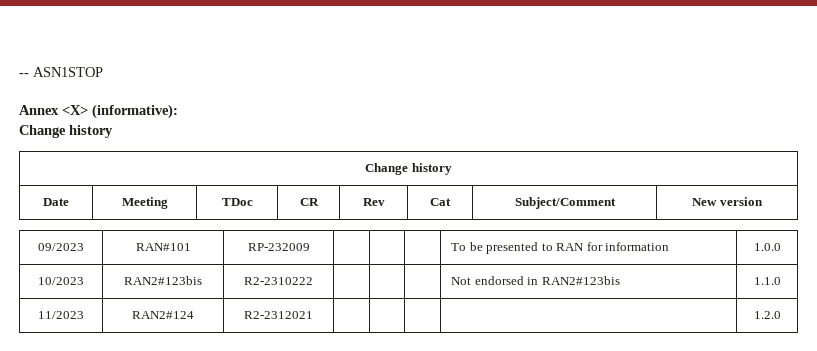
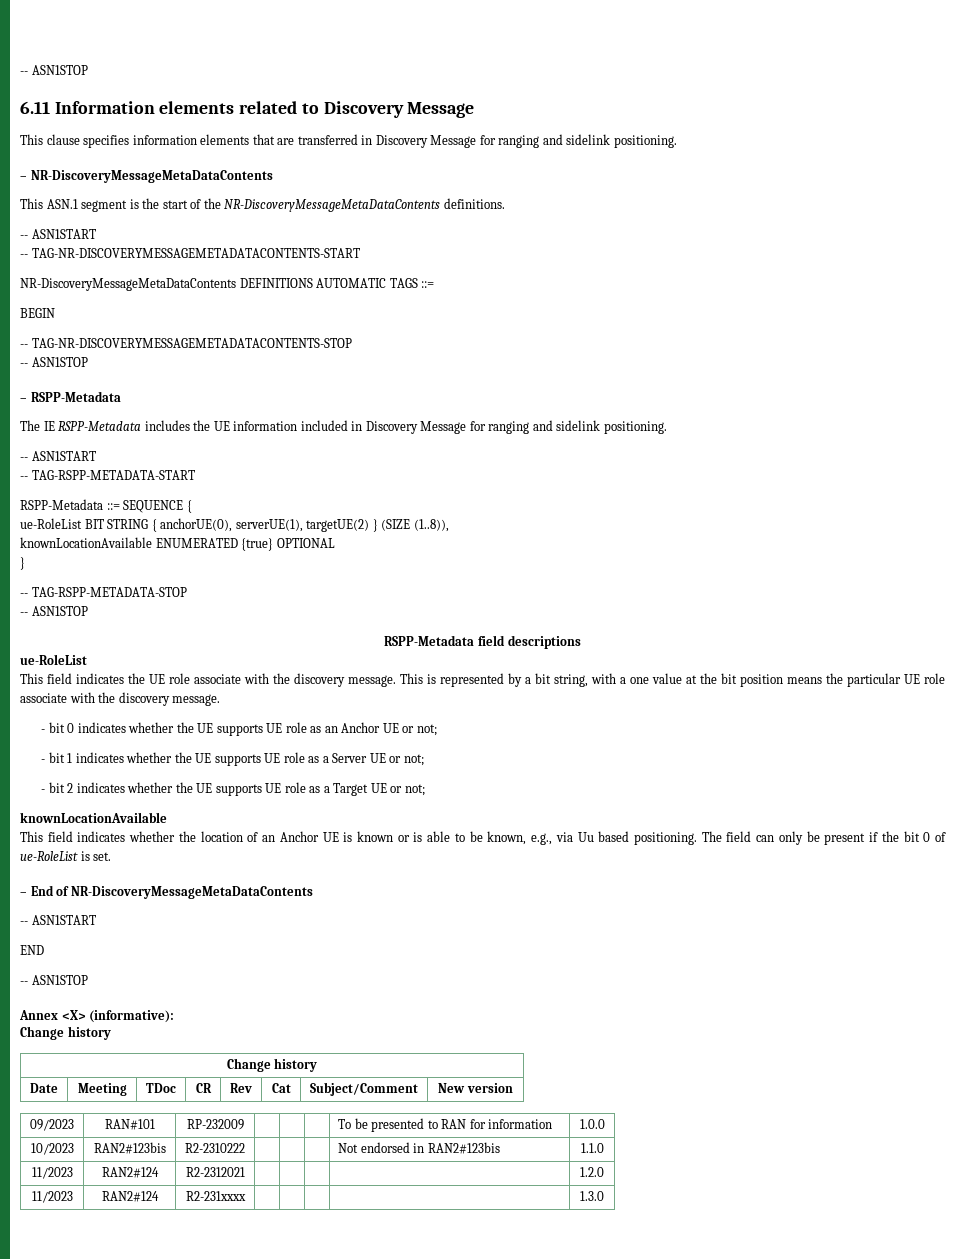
[19,67,103,77] -- ASN1STOP -> [20,65,88,75] [20,101,475,118] [20,134,677,148] [20,170,273,183] [20,198,505,212] [20,229,96,239] [20,248,360,258] [20,278,435,291] [20,308,55,318] [20,338,352,348] [20,357,88,367] [20,391,121,402] [20,420,667,434] [20,451,96,461] [20,470,195,480] [20,499,192,513] [20,518,449,532] [20,537,335,551] [20,557,25,570] [20,587,187,597] [20,606,88,616] [384,635,581,649] [20,654,87,665] [20,673,945,687] [20,692,221,706] [41,722,437,736] [41,752,424,766] [41,782,425,796] [20,812,167,823] [20,831,947,845] [20,851,112,861] [20,885,313,899] [20,915,96,925] [20,945,44,955] [20,975,88,985] -- ASN1STOP // 6.11 Information elements related to Discovery Message // This clause specifies information elements that are transferred in Discovery Message for ranging and sidelink positioning. // – NR-DiscoveryMessageMetaDataContents // This ASN.1 segment is the start of the NR-DiscoveryMessageMetaDataContents definitions. // -- ASN1START // -- TAG-NR-DISCOVERYMESSAGEMETADATACONTENTS-START // NR-DiscoveryMessageMetaDataContents DEFINITIONS AUTOMATIC TAGS ::= // BEGIN // -- TAG-NR-DISCOVERYMESSAGEMETADATACONTENTS-STOP // -- ASN1STOP // – RSPP-Metadata // The IE RSPP-Metadata includes the UE information included in Discovery Message for ranging and sidelink positioning. // -- ASN1START // -- TAG-RSPP-METADATA-START // RSPP-Metadata ::= SEQUENCE { // ue-RoleList BIT STRING { anchorUE(0), serverUE(1), targetUE(2) } (SIZE (1..8)), // knownLocationAvailable ENUMERATED {true} OPTIONAL // } // -- TAG-RSPP-METADATA-STOP // -- ASN1STOP // RSPP-Metadata field descriptions // ue-RoleList // This field indicates the UE role associate with the discovery message. This is represented by a bit string, with a one value at the bit position means the particular UE role associate with the discovery message. // - bit 0 indicates whether the UE supports UE role as an Anchor UE or not; // - bit 1 indicates whether the UE supports UE role as a Server UE or not; // - bit 2 indicates whether the UE supports UE role as a Target UE or not; // knownLocationAvailable // This field indicates whether the location of an Anchor UE is known or is able to be known, e.g., via Uu based positioning. The field can only be present if the bit 0 of ue-RoleList is set. // – End of NR-DiscoveryMessageMetaDataContents // -- ASN1START // END // -- ASN1STOP
(781, 315) none -> [31,1191,73,1203] [101,1191,159,1202] [185,1191,246,1201] [580,1191,604,1201] // 11/2023 | RAN2#124 | R2-231xxxx | | | | | 1.3.0

